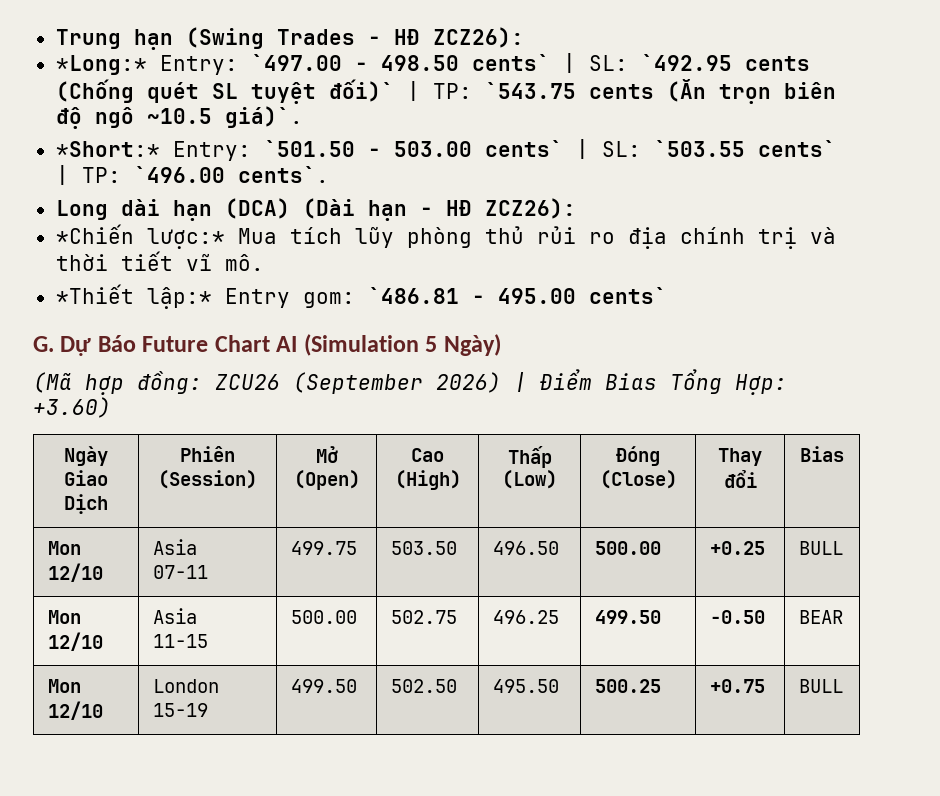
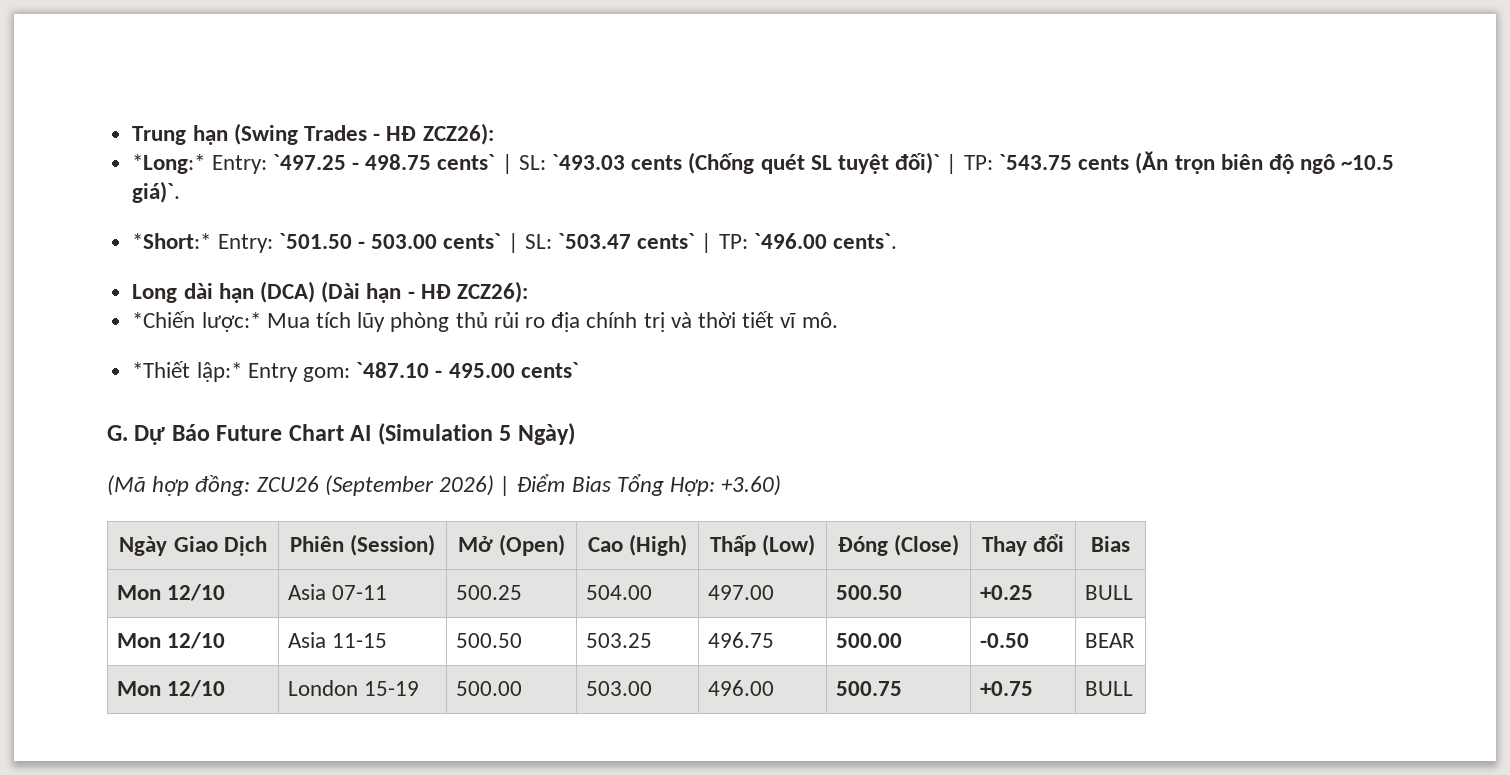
[250,53,732,73] `497.00 - 498.50 cents` | SL: `492.95 -> [272,154,625,174] `497.25 - 498.75 cents` | SL: `493.03
[653,140,745,157] `503.55 -> [557,233,631,249] `503.47
[367,287,459,304] `486.81 -> [356,362,430,378] `487.10
[290,541,357,555] [390,541,457,555] [492,541,559,555] [594,541,661,555] 499.75 | 503.50 | 496.50 | 500.00 -> [455,585,522,600] [585,585,652,600] [707,585,774,600] [835,585,902,600] 500.25 | 504.00 | 497.00 | 500.50
[290,610,357,624] [390,610,457,624] [492,610,559,624] [594,610,661,624] 500.00 | 502.75 | 496.25 | 499.50 -> [455,633,522,648] [585,633,652,648] [707,632,774,648] [835,633,902,648] 500.50 | 503.25 | 496.75 | 500.00
[290,679,357,693] [390,679,457,693] [492,679,559,693] [594,679,661,693] 499.50 | 502.50 | 495.50 | 500.25 -> [455,681,522,696] [585,681,652,696] [707,680,774,696] [835,681,902,696] 500.00 | 503.00 | 496.00 | 500.75

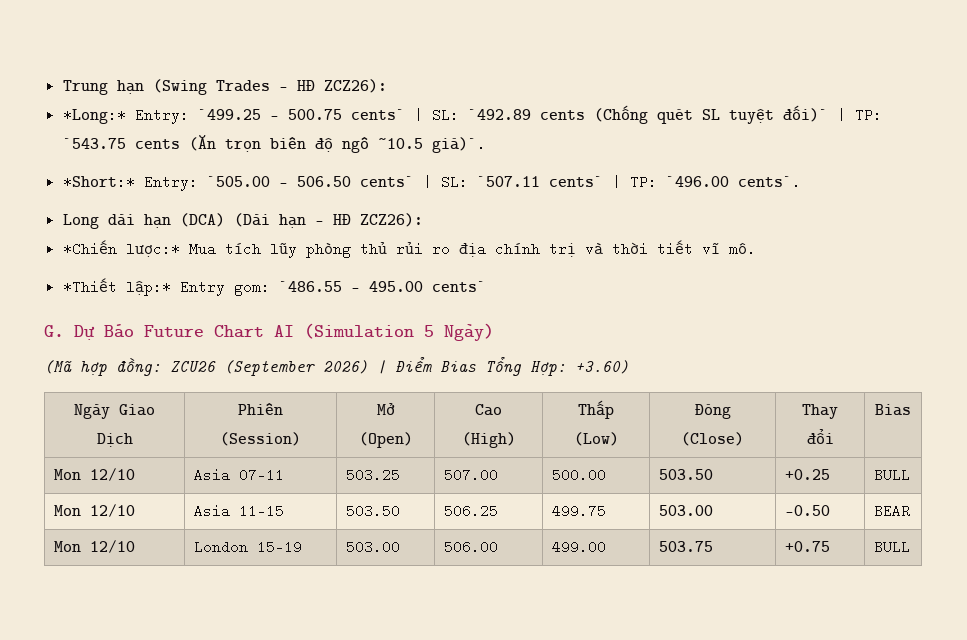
[272,154,625,174] `497.25 - 498.75 cents` | SL: `493.03 -> [197,108,531,122] `499.25 - 500.75 cents` | SL: `492.89
[278,233,631,253] `501.50 - 503.00 cents` | SL: `503.47 -> [206,175,540,189] `505.00 - 506.50 cents` | SL: `507.11
[356,362,430,378] `487.10 -> [278,281,342,292] `486.55
[455,585,522,600] [585,585,652,600] [707,585,774,600] [835,585,902,600] 500.25 | 504.00 | 497.00 | 500.50 -> [346,468,401,482] [444,468,499,482] [552,468,607,482] [659,469,714,480] 503.25 | 507.00 | 500.00 | 503.50
[455,633,522,648] [585,633,652,648] [707,632,774,648] [835,633,902,648] 500.50 | 503.25 | 496.75 | 500.00 -> [346,504,401,518] [444,504,499,518] [552,504,607,518] [659,505,714,516] 503.50 | 506.25 | 499.75 | 503.00
[455,681,522,696] [585,681,652,696] [707,680,774,696] [835,681,902,696] | 500.00 | 503.00 | 496.00 | 500.75 -> [346,540,401,554] [444,540,499,554] [552,540,607,554] [659,541,714,552] | 503.00 | 506.00 | 499.00 | 503.75

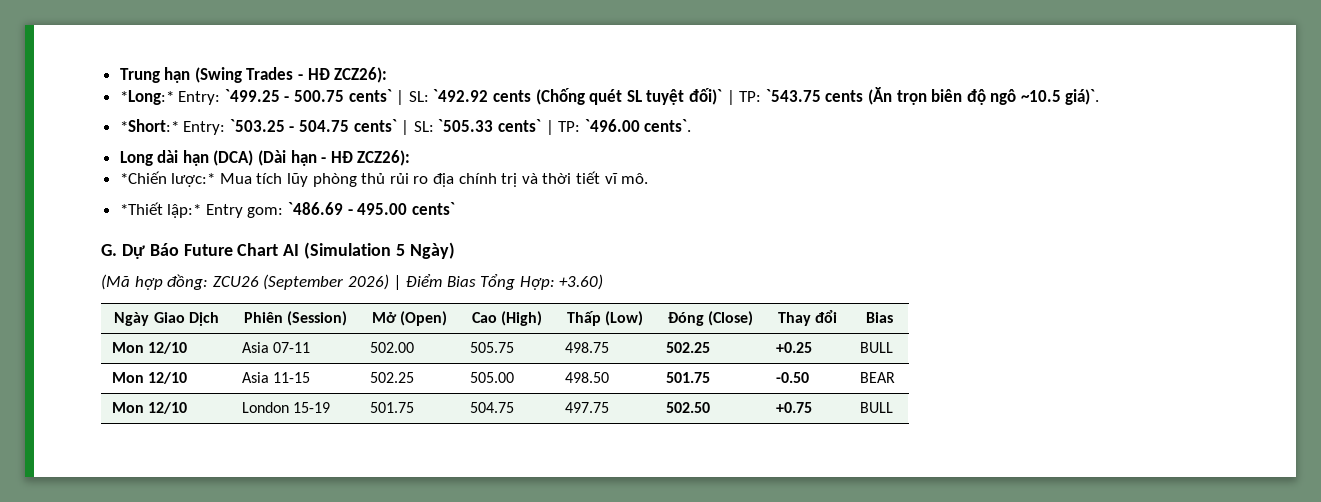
[467,109,531,120] `492.89 -> [433,89,489,102] `492.92
[206,175,540,189] `505.00 - 506.50 cents` | SL: `507.11 -> [229,119,494,135] `503.25 - 504.75 cents` | SL: `505.33
[278,281,342,292] `486.55 -> [288,202,344,215] `486.69
[346,468,401,482] [444,468,499,482] [552,468,607,482] [659,469,714,480] 503.25 | 507.00 | 500.00 | 503.50 -> [370,342,415,353] [470,342,515,353] [565,342,610,353] [666,342,711,353] 502.00 | 505.75 | 498.75 | 502.25
[346,504,401,518] [444,504,499,518] [552,504,607,518] [659,505,714,516] 503.50 | 506.25 | 499.75 | 503.00 -> [370,372,415,383] [470,372,515,383] [565,372,610,383] [666,372,711,383] 502.25 | 505.00 | 498.50 | 501.75
[346,540,401,554] [444,540,499,554] [552,540,607,554] [659,541,714,552] 503.00 | 506.00 | 499.00 | 503.75 -> [370,402,415,413] [470,402,515,413] [565,402,610,413] [666,402,711,413] 501.75 | 504.75 | 497.75 | 502.50

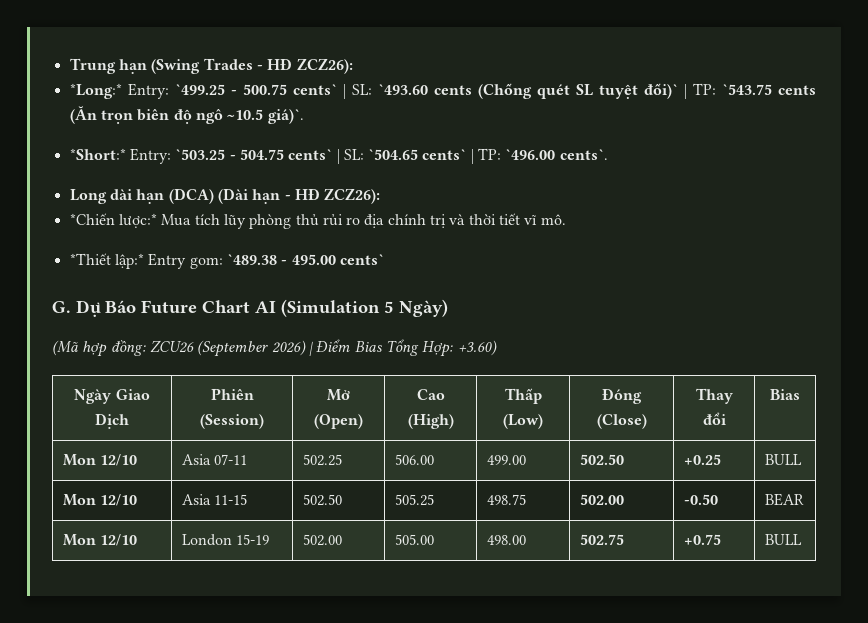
[433,89,489,102] `492.92 -> [377,84,428,95] `493.60
[438,119,494,132] `505.33 -> [368,149,419,160] `504.65
[288,202,344,215] `486.69 -> [226,254,277,265] `489.38
[370,342,415,353] [470,342,515,353] [565,342,610,353] [666,342,711,353] 502.00 | 505.75 | 498.75 | 502.25 -> [302,454,342,466] [394,454,434,465] [486,455,526,465] [579,454,624,465] 502.25 | 506.00 | 499.00 | 502.50
[370,372,415,383] [470,372,515,383] [565,372,610,383] [666,372,711,383] 502.25 | 505.00 | 498.50 | 501.75 -> [302,494,342,506] [394,494,434,506] [486,494,526,505] [579,494,624,505] 502.50 | 505.25 | 498.75 | 502.00
[370,402,415,413] [470,402,515,413] [565,402,610,413] [666,402,711,413] 501.75 | 504.75 | 497.75 | 502.50 -> [302,534,342,546] [394,534,434,545] [486,535,526,545] [579,534,624,545] 502.00 | 505.00 | 498.00 | 502.75

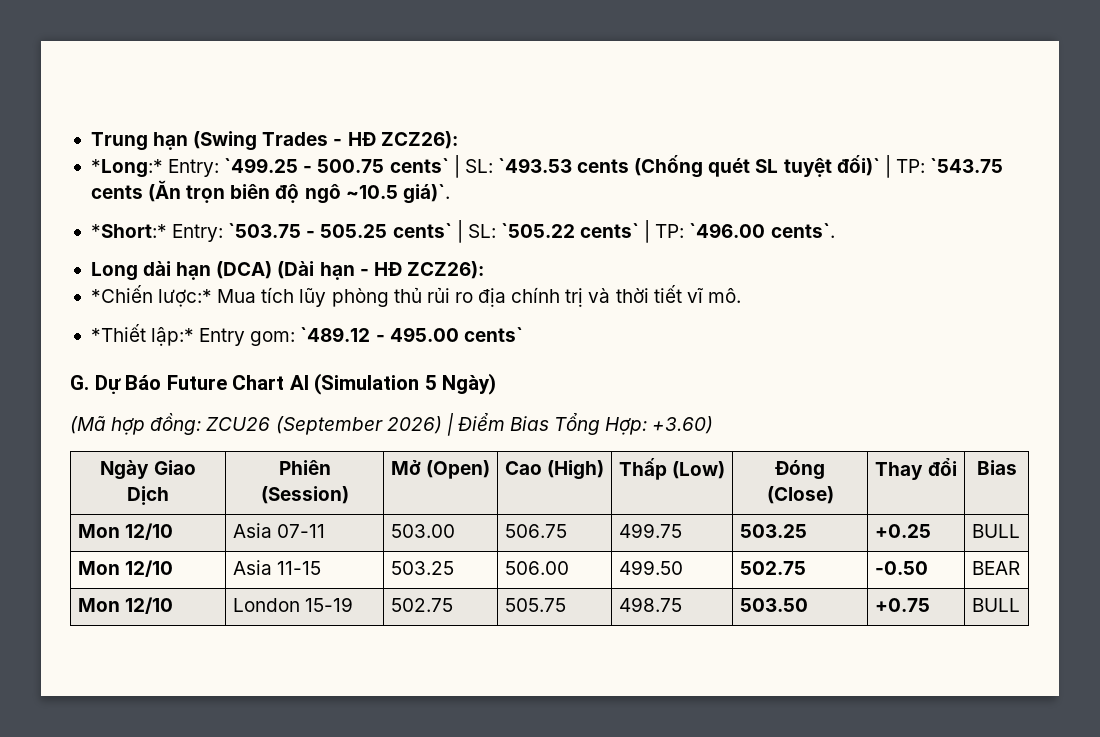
[377,84,428,95] `493.60 -> [497,158,572,173] `493.53
[175,149,419,164] `503.25 - 504.75 cents` | SL: `504.65 -> [228,220,575,243] `503.75 - 505.25 cents` | SL: `505.22
[226,254,277,265] `489.38 -> [300,327,371,342] `489.12
[302,454,342,466] [394,454,434,465] [486,455,526,465] [579,454,624,465] 502.25 | 506.00 | 499.00 | 502.50 -> [390,524,455,538] [504,524,567,538] [618,523,682,538] [739,524,807,538] 503.00 | 506.75 | 499.75 | 503.25
[302,494,342,506] [394,494,434,506] [486,494,526,505] [579,494,624,505] 502.50 | 505.25 | 498.75 | 502.00 -> [390,561,454,575] [504,561,569,575] [618,560,683,575] [739,561,806,575] 503.25 | 506.00 | 499.50 | 502.75
[302,534,342,546] [394,534,434,545] [486,535,526,545] [579,534,624,545] 502.00 | 505.00 | 498.00 | 502.75 -> [390,598,453,612] [504,598,566,612] [618,597,682,612] [739,598,808,612] 502.75 | 505.75 | 498.75 | 503.50

